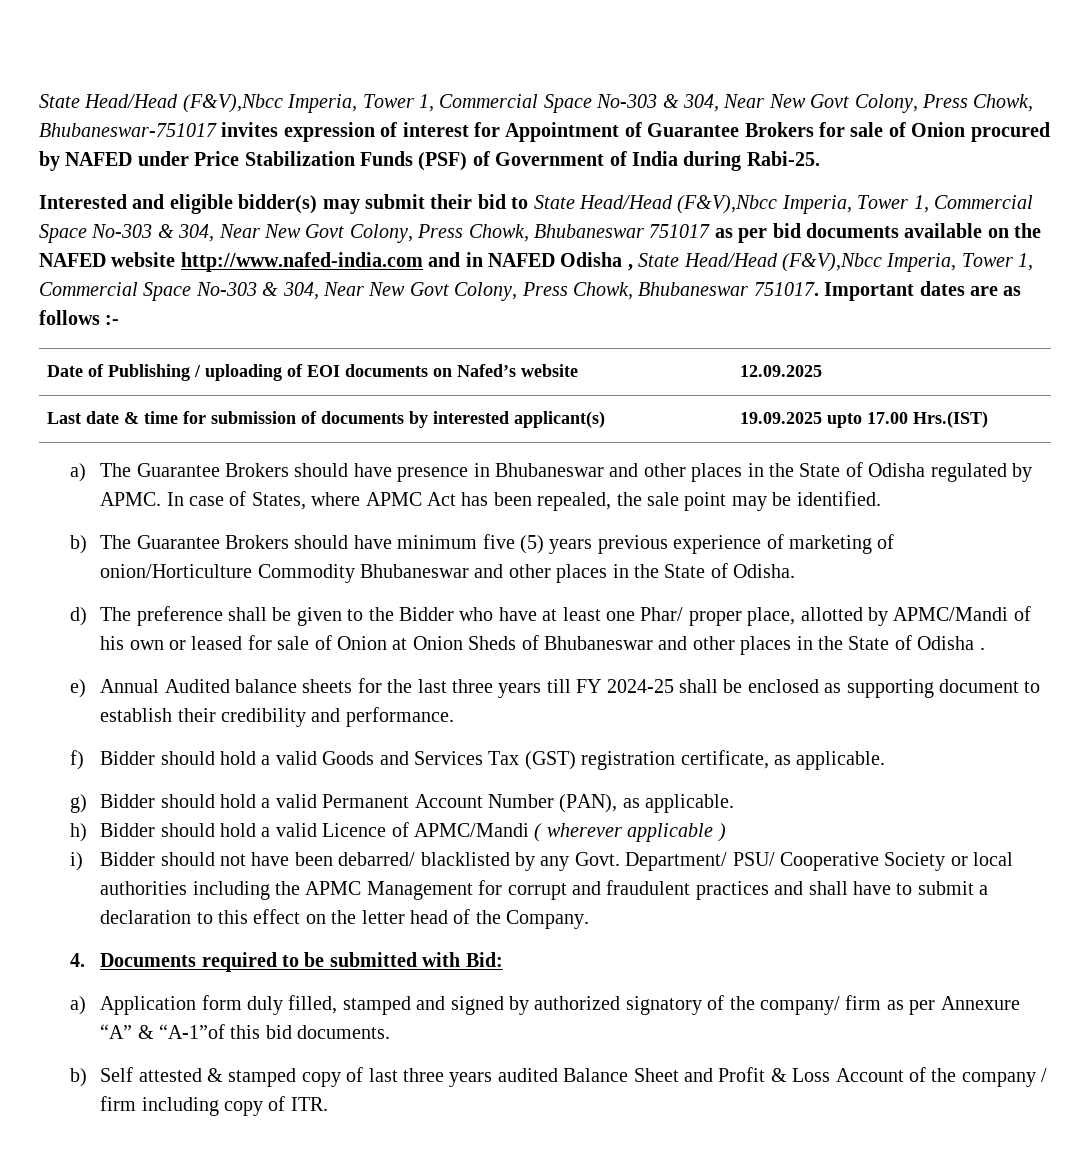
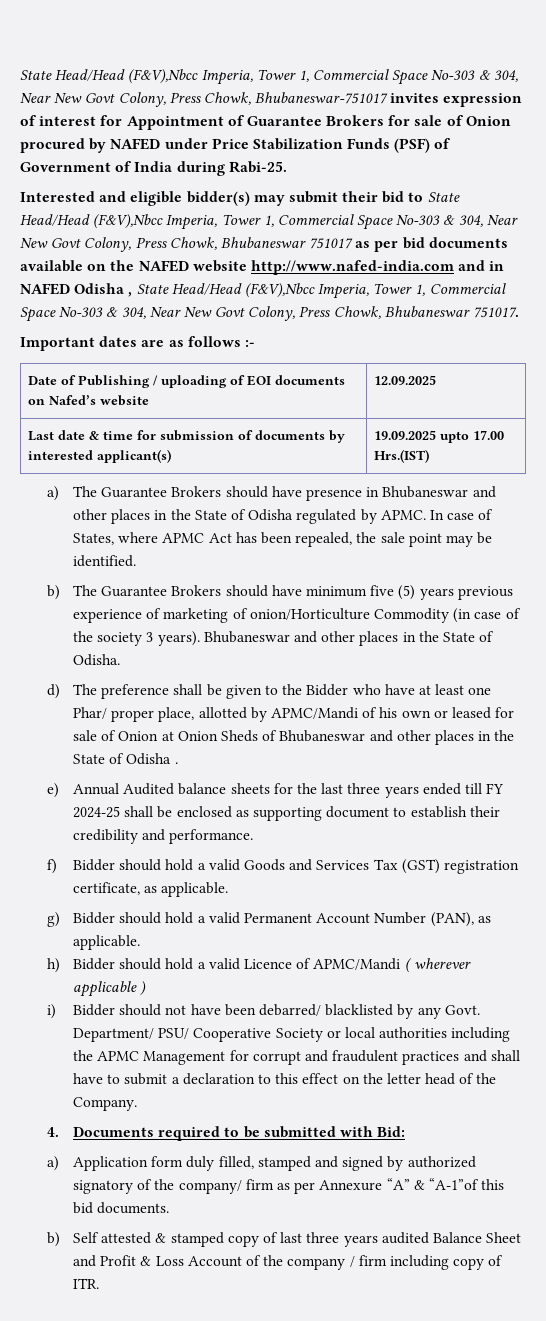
(819, 289) none -> (520, 312) //
(355, 573) none -> [453,608,521,623] [73,631,200,646] (in case of the society 3 years).
(542, 690) none -> [422,783,461,795] ended

